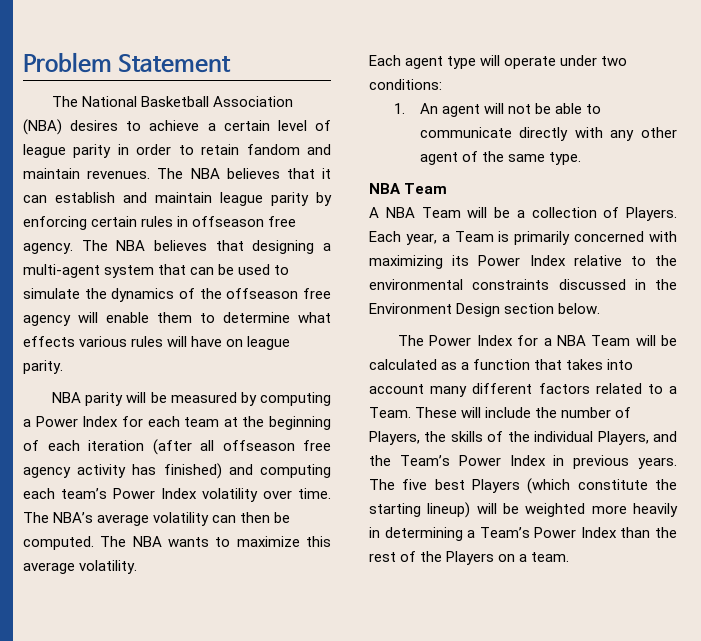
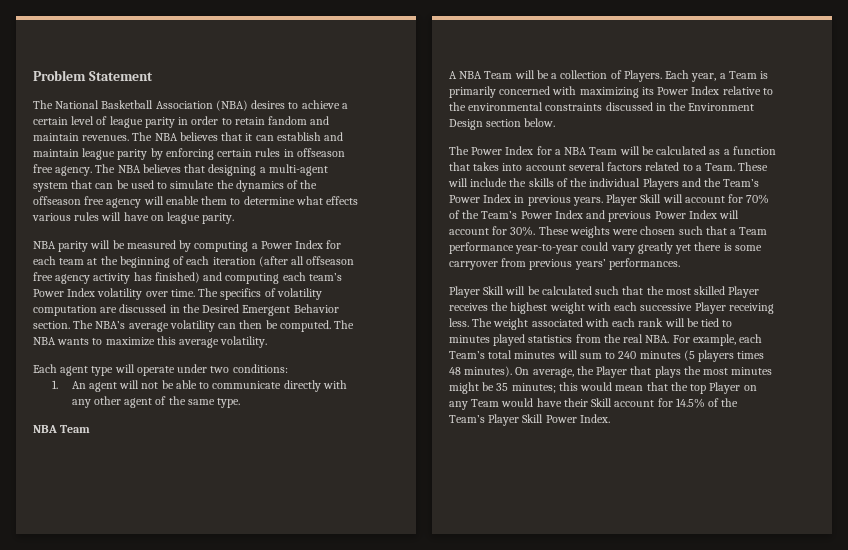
(49, 517) none -> [220,288,322,300] [33,304,339,316] [33,320,94,329] specifics of volatility computation are discussed in the Desired Emergent Behavior section. The
[430,383,533,397] many different -> [568,162,605,171] several
[561,407,632,418] [369,431,447,445] number of Players, the -> (527, 182) none
[597,431,649,445] Players, -> [642,178,679,190] Players
[369,478,677,494] [369,502,678,518] [369,527,677,541] [369,551,570,565] The five best Players (which constitute the starting lineup) will be weighted more heavily in determining a Team’s Power Index than the rest of the Players on a team. -> [606,194,770,206] [449,210,740,222] [449,226,768,238] [449,242,762,254] [449,258,680,270] [449,286,760,298] [449,302,774,314] [449,318,733,330] [449,334,763,346] [449,350,765,362] [449,366,773,378] [449,382,757,394] [449,398,739,410] [449,414,610,426] Player Skill will account for 70% of the Team’s Power Index and previous Power Index will account for 30%. These weights were chosen such that a Team performance year-to-year could vary greatly yet there is some carryover from previous years’ performances. // Player Skill will be calculated such that the most skilled Player receives the highest weight with each successive Player receiving less. The weight associated with each rank will be tied to minutes played statistics from the real NBA. For example, each Team’s total minutes will sum to 240 minutes (5 players times 48 minutes). On average, the Player that plays the most minutes might be 35 minutes; this would mean that the top Player on any Team would have their Skill account for 14.5% of the Team’s Player Skill Power Index.

